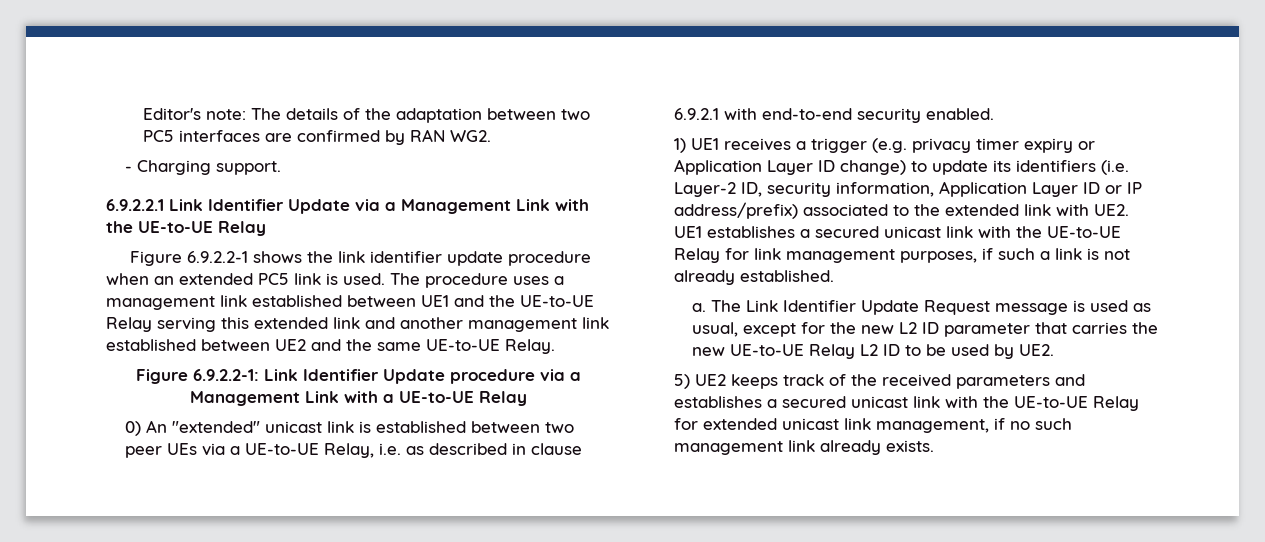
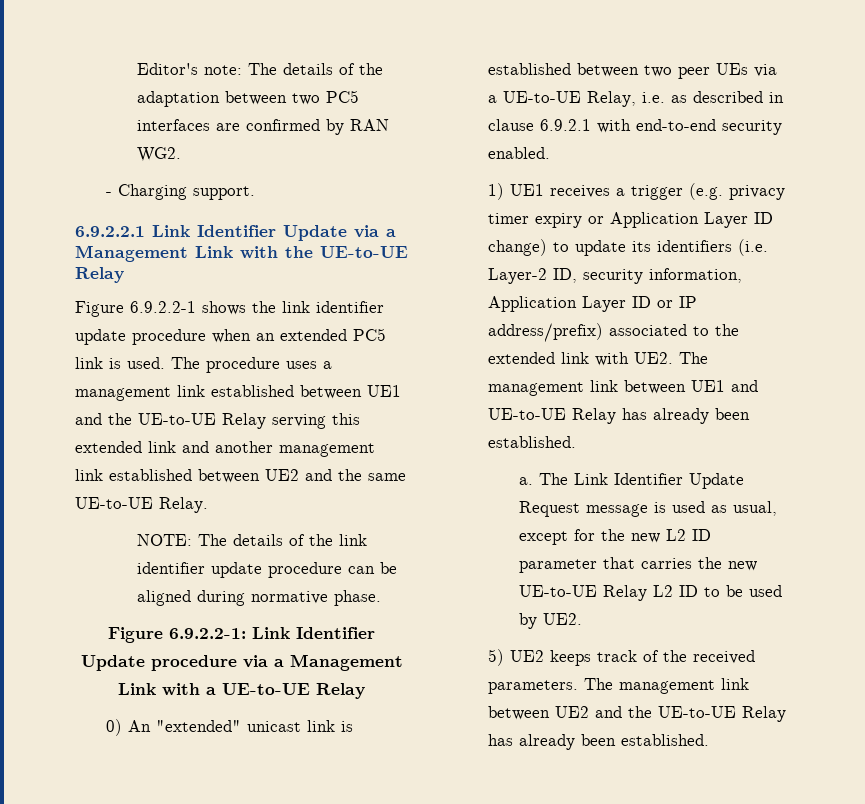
(555, 346) none -> [137,534,368,546] [137,562,398,578] [137,590,382,606] // NOTE: The details of the link identifier update procedure can be aligned during normative phase.
[673,226,1121,238] [673,248,1130,263] [673,270,735,285] UE1 establishes a secured unicast link with the UE-to-UE Relay for link management purposes, if such a link is not already -> [679,352,709,364] [488,380,759,396] [488,408,751,424] The management link between UE1 and UE-to-UE Relay has already been
[955,374,1085,389] [673,396,1139,411] [673,418,1072,433] [673,440,934,455] parameters and establishes a secured unicast link with the UE-to-UE Relay for extended unicast link management, if no such management link already exists. -> [488,678,750,694] [488,706,787,722] [488,734,710,750] parameters. The management link between UE2 and the UE-to-UE Relay has already been established.

